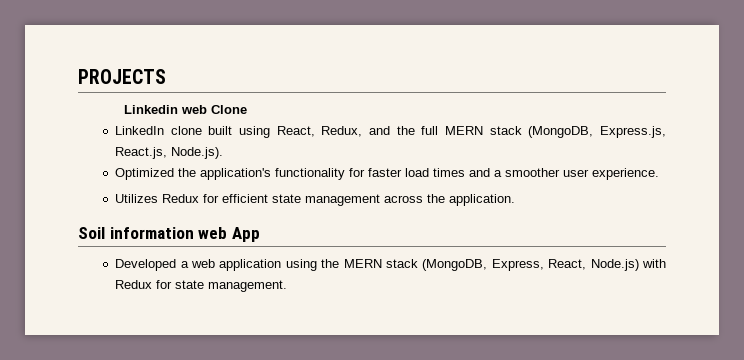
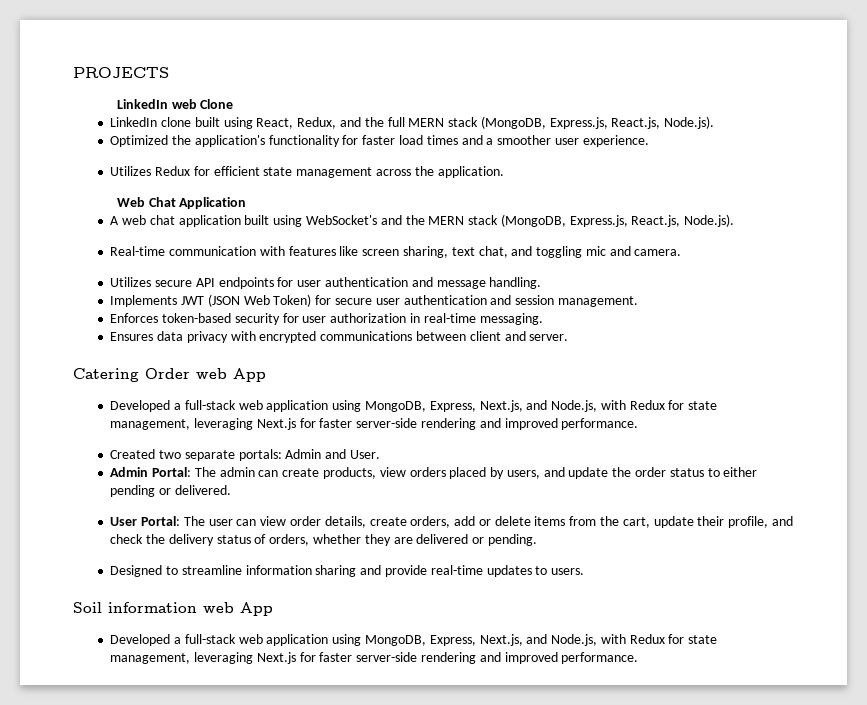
[123,105,178,114] Linkedin -> [116,99,168,109] LinkedIn
(516, 200) none -> [116,197,247,209] [110,214,735,227] [110,246,682,258] [110,277,542,289] [110,294,638,307] [110,313,543,325] [110,331,569,343] [73,368,266,382] [110,400,718,412] [110,418,639,430] [110,449,381,461] [110,467,758,479] [110,485,231,497] [110,516,793,528] [110,534,537,546] [110,565,585,577] // Web Chat Application // A web chat application built using WebSocket's and the MERN stack (MongoDB, Express.js, React.js, Node.js). // Real-time communication with features like screen sharing, text chat, and toggling mic and camera. // Utilizes secure API endpoints for user authentication and message handling. // Implements JWT (JSON Web Token) for secure user authentication and session management. // Enforces token-based security for user authorization in real-time messaging. // Ensures data privacy with encrypted communications between client and server. // Catering Order web App // Developed a full-stack web application using MongoDB, Express, Next.js, and Node.js, with Redux for state management, leveraging Next.js for faster server-side rendering and improved performance. // Created two separate portals: Admin and User. // Admin Portal: The admin can create products, view orders placed by users, and update the order status to either pending or delivered. // User Portal: The user can view order details, create orders, add or delete items from the cart, update their profile, and check the delivery status of orders, whether they are delivered or pending. // Designed to streamline information sharing and provide real-time updates to users.
[190,259,667,271] [115,280,288,292] web application using the MERN stack (MongoDB, Express, React, Node.js) with Redux for state management. -> [184,634,718,646] [110,652,639,664] full-stack web application using MongoDB, Express, Next.js, and Node.js, with Redux for state management, leveraging Next.js for faster server-side rendering and improved performance.

